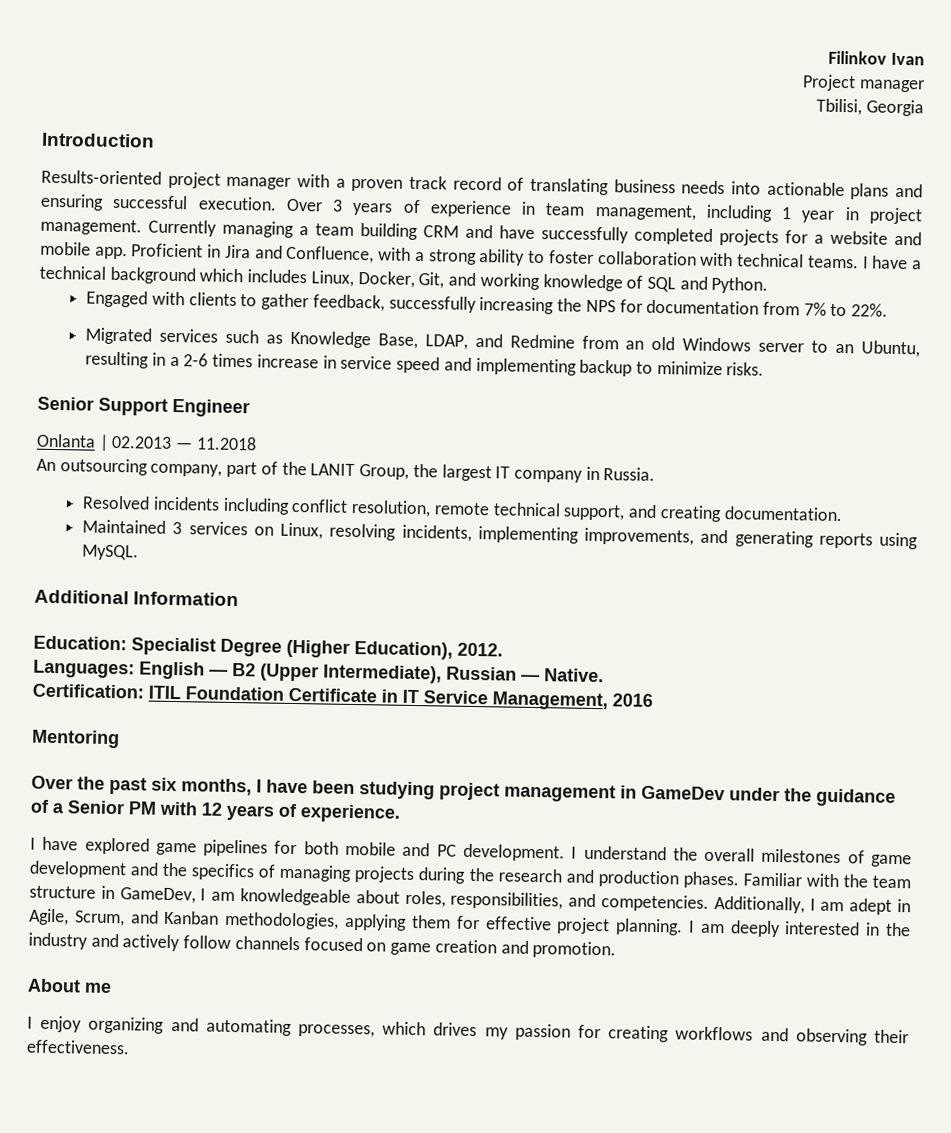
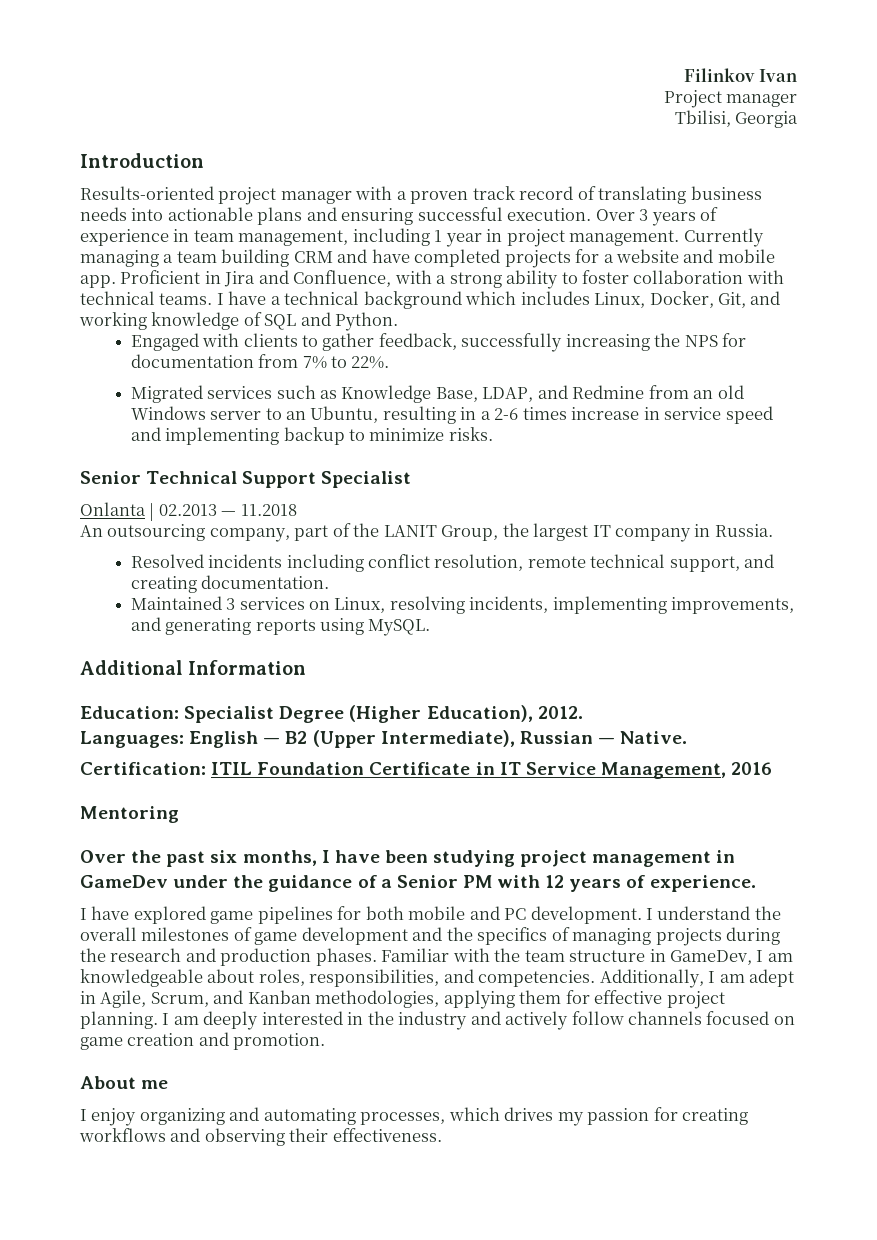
[541,226,629,244] successfully -> (410, 256) none
[98,397,250,418] Support Engineer -> [146,471,412,488] Technical Support Specialist

